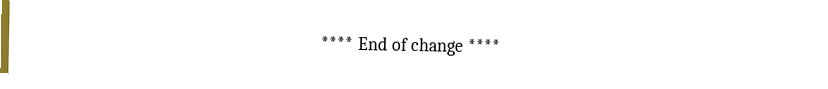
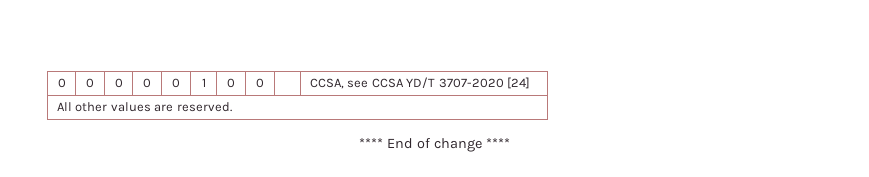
(320, 43) none -> [57,78,66,88] [86,78,94,88] [114,78,123,88] [143,78,151,88] [172,78,180,88] [201,78,206,87] [227,78,235,88] [256,78,264,88] [309,77,531,89] [56,102,232,112] 0 | 0 | 0 | 0 | 0 | 1 | 0 | 0 | | CCSA, see CCSA YD/T 3707-2020 [24] // All other values are reserved. //

